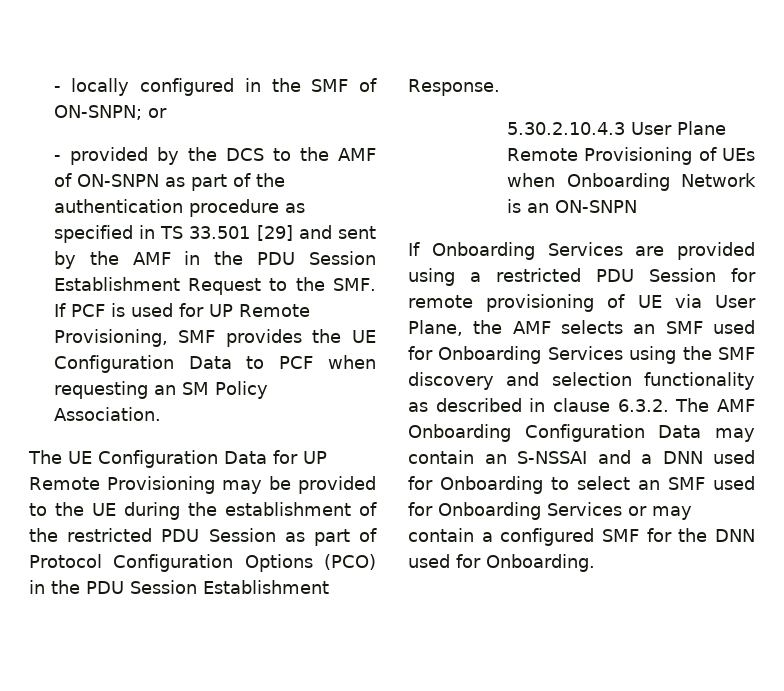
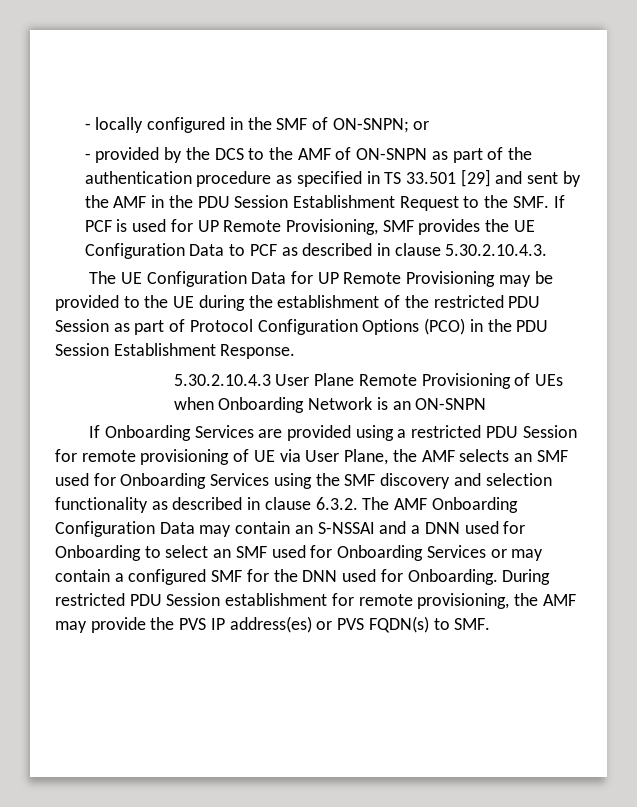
[328,355,376,369] [53,381,268,399] [53,407,161,421] when requesting an SM Policy Association. -> [281,243,548,256] as described in clause 5.30.2.10.4.3.
(595, 563) none -> [502,569,551,585] [55,593,576,609] [55,616,491,633] During restricted PDU Session establishment for remote provisioning, the AMF may provide the PVS IP address(es) or PVS FQDN(s) to SMF.

